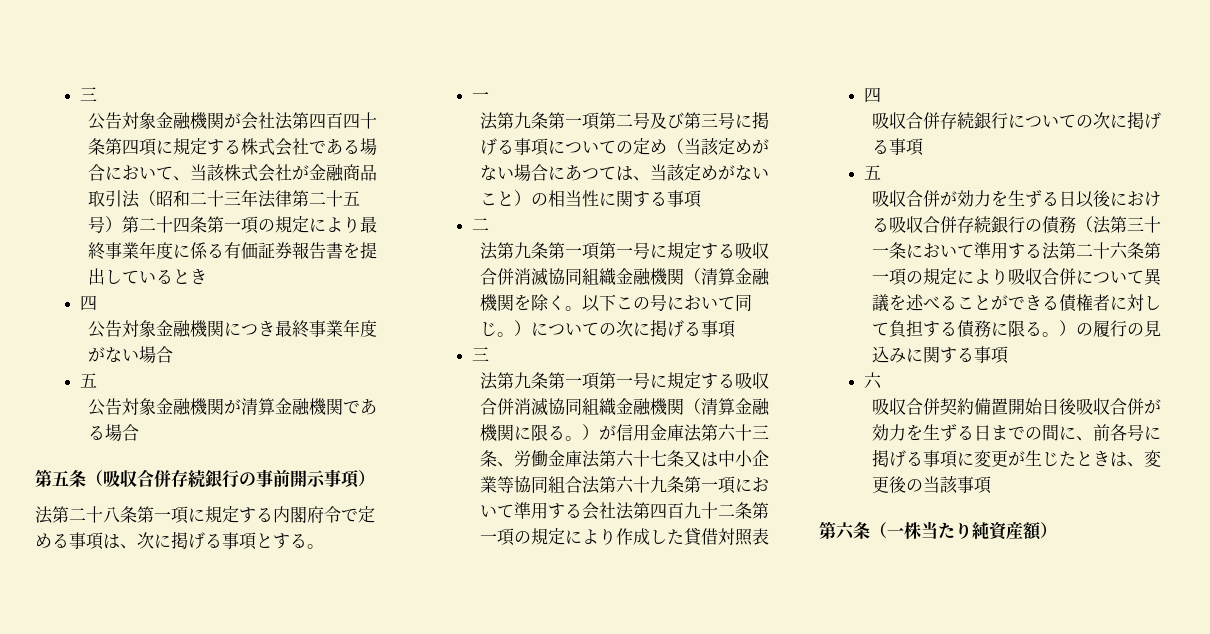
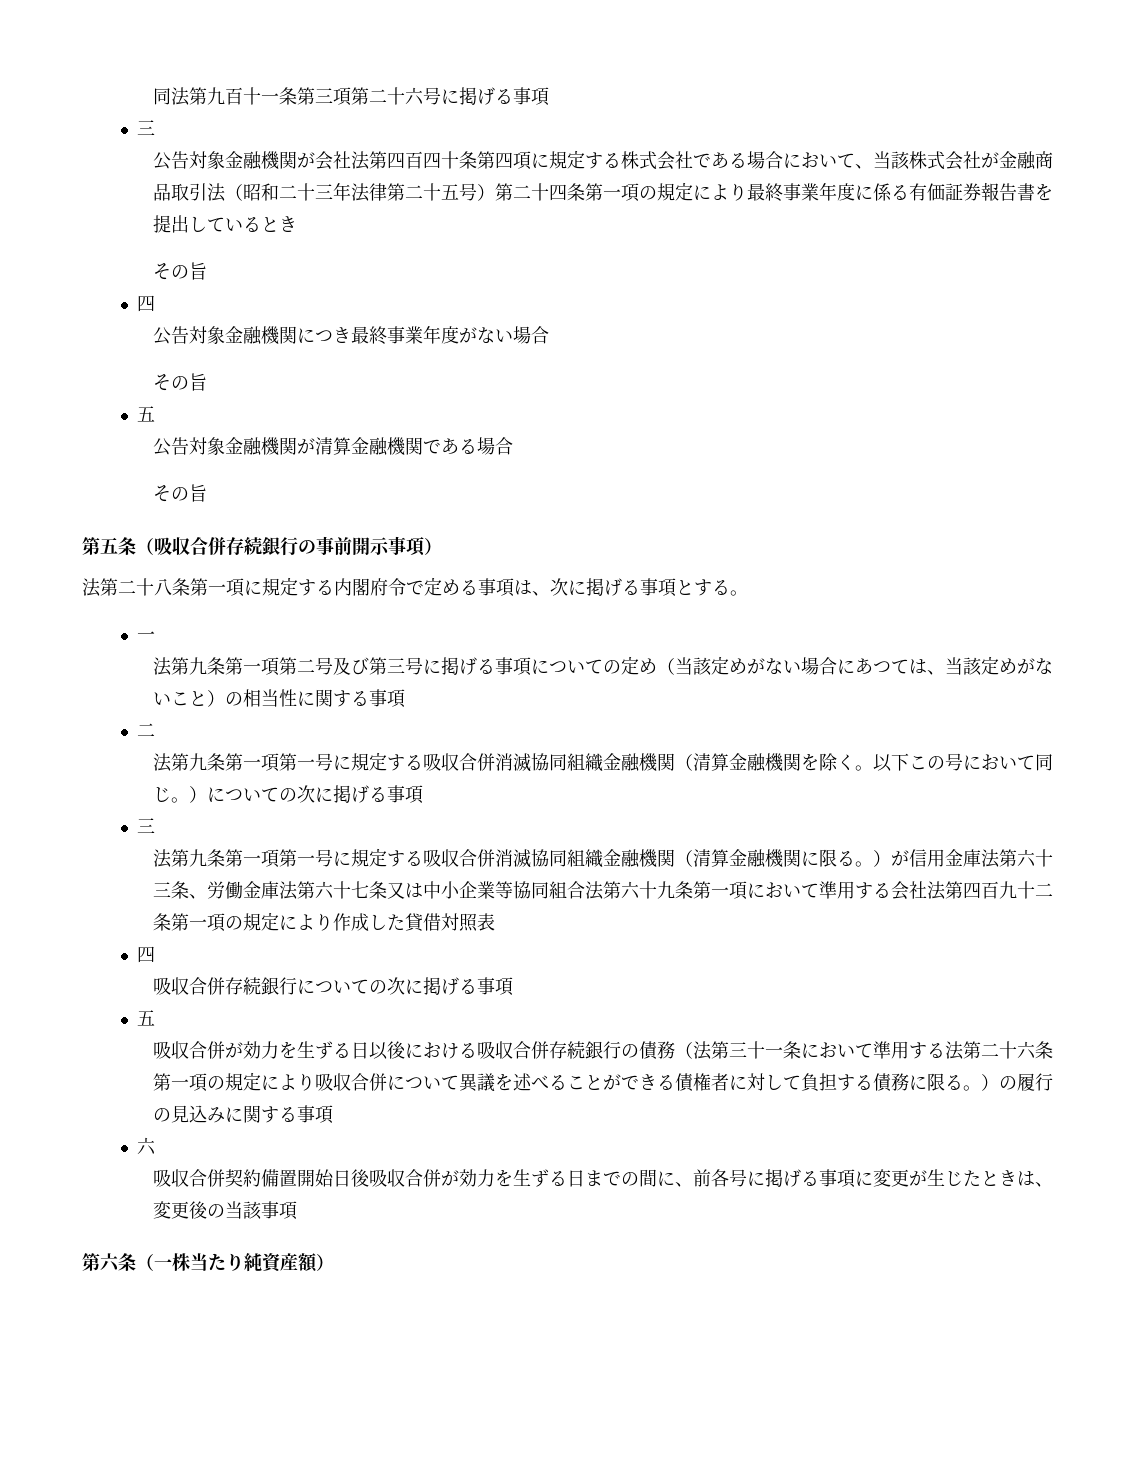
(80, 94) none -> [152,87,549,106] 同法第九百十一条第三項第二十六号に掲げる事項 //
(208, 277) none -> [152,262,207,280] // その旨
(174, 354) none -> [152,373,207,391] // その旨
(140, 432) none -> [152,484,207,502] // その旨

